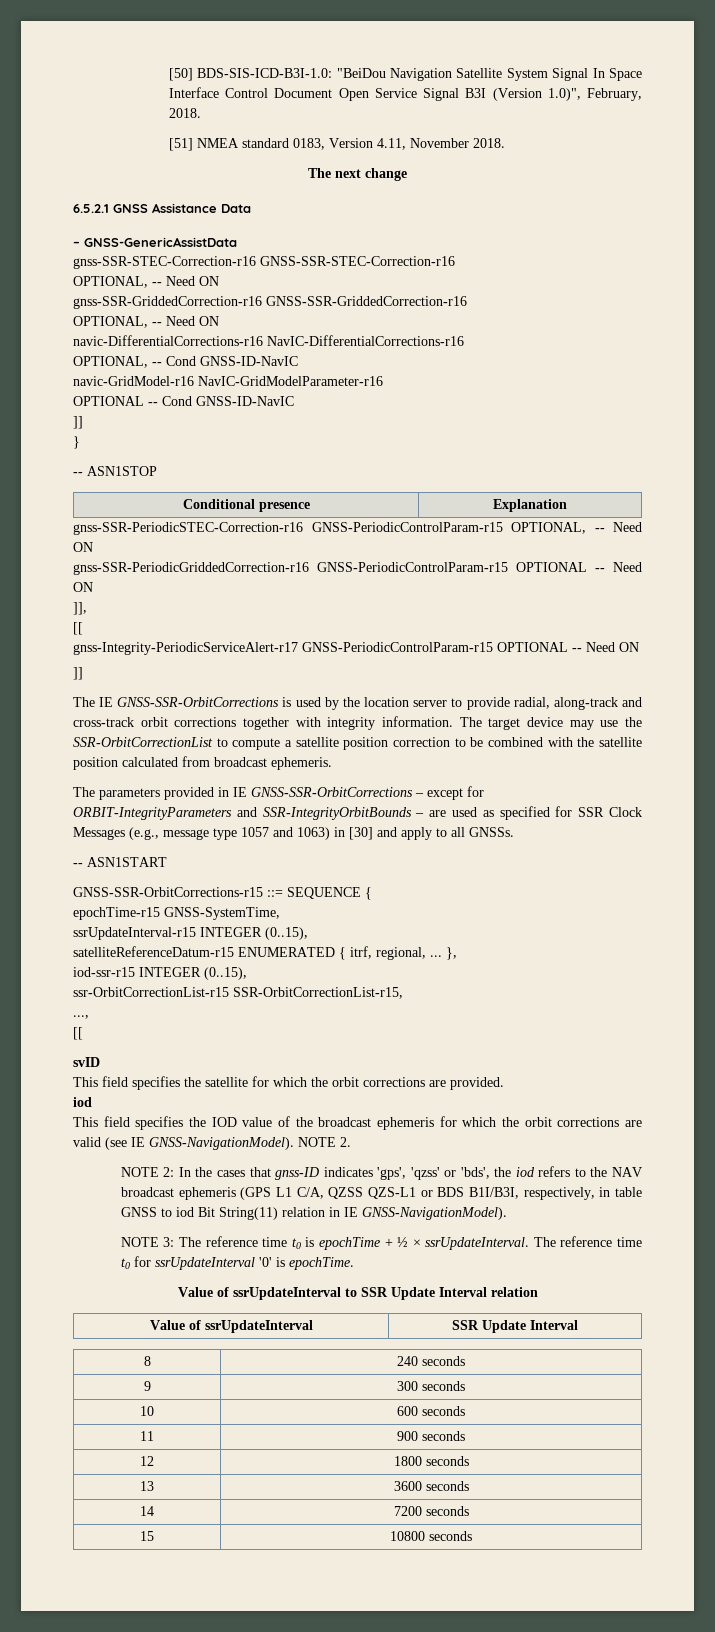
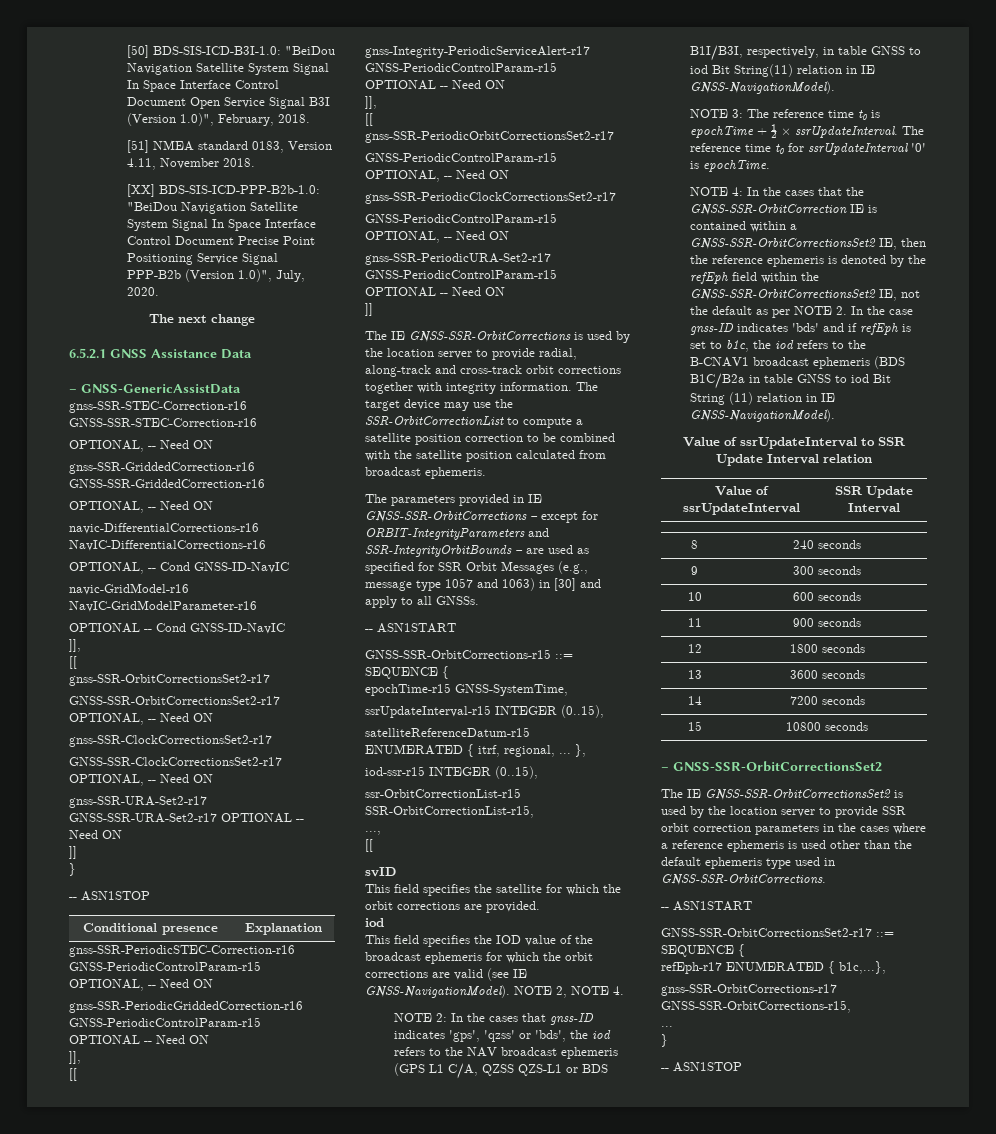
(505, 143) none -> [126,184,320,197] [126,202,298,214] [126,219,316,231] [126,236,315,245] [126,253,278,265] [126,269,305,282] [126,287,159,296] // [XX] BDS-SIS-ICD-PPP-B2b-1.0: "BeiDou Navigation Satellite System Signal In Space Interface Control Document Precise Point Positioning Service Signal PPP-B2b (Version 1.0)", July, 2020.
(294, 401) none -> [69,639,81,652] [69,656,77,669] [69,674,270,686] [69,696,280,705] [69,713,213,725] [69,735,272,747] [69,757,282,766] [69,774,213,786] [69,796,207,808] [69,813,304,823] [69,830,122,839] // ]], // [[ // gnss-SSR-OrbitCorrectionsSet2-r17 // GNSS-SSR-OrbitCorrectionsSet2-r17 OPTIONAL, -- Need ON // gnss-SSR-ClockCorrectionsSet2-r17 // GNSS-SSR-ClockCorrectionsSet2-r17 OPTIONAL, -- Need ON // gnss-SSR-URA-Set2-r17 GNSS-SSR-URA-Set2-r17 OPTIONAL -- Need ON
(639, 647) none -> [365,96,377,109] [365,113,373,126] [365,131,614,143] [365,152,557,162] [365,170,509,182] [365,192,616,204] [365,213,557,223] [365,231,509,243] [365,253,551,265] [365,269,557,279] [365,287,505,297] // ]], // [[ // gnss-SSR-PeriodicOrbitCorrectionsSet2-r17 // GNSS-PeriodicControlParam-r15 OPTIONAL, -- Need ON // gnss-SSR-PeriodicClockCorrectionsSet2-r17 // GNSS-PeriodicControlParam-r15 OPTIONAL, -- Need ON // gnss-SSR-PeriodicURA-Set2-r17 GNSS-PeriodicControlParam-r15 OPTIONAL -- Need ON
[609,807,642,817] Clock -> [466,562,497,571] Orbit
[340,1137,351,1147] 2. -> [556,986,624,998] 2, NOTE 4.
(354, 1263) none -> [689,187,864,196] [689,204,877,216] [689,221,797,232] [689,238,926,250] [689,255,926,267] [689,272,819,284] [689,289,920,301] [689,306,913,318] [689,323,911,335] [689,340,866,352] [689,356,905,369] [689,373,891,389] [689,392,835,405] [689,409,835,422] // NOTE 4: In the cases that the GNSS-SSR-OrbitCorrection IE is contained within a GNSS-SSR-OrbitCorrectionsSet2 IE, then the reference ephemeris is denoted by the refEph field within the GNSS-SSR-OrbitCorrectionsSet2 IE, not the default as per NOTE 2. In the case gnss-ID indicates 'bds' and if refEph is set to b1c, the iod refers to the B-CNAV1 broadcast ephemeris (BDS B1C/B2a in table GNSS to iod Bit String (11) relation in IE GNSS-NavigationModel).
(472, 1536) none -> [661,761,882,772] [661,789,903,801] [661,806,906,818] [661,823,926,835] [661,840,912,852] [661,857,835,869] [661,874,826,886] [661,901,752,911] [661,928,894,937] [661,944,745,957] [661,961,886,974] [661,984,837,996] [661,1000,851,1013] [661,1026,673,1027] [661,1034,668,1047] [661,1062,742,1072] // – GNSS-SSR-OrbitCorrectionsSet2 // The IE GNSS-SSR-OrbitCorrectionsSet2 is used by the location server to provide SSR orbit correction parameters in the cases where a reference ephemeris is used other than the default ephemeris type used in GNSS-SSR-OrbitCorrections. // -- ASN1START // GNSS-SSR-OrbitCorrectionsSet2-r17 ::= SEQUENCE { // refEph-r17 ENUMERATED { b1c,...}, // gnss-SSR-OrbitCorrections-r17 GNSS-SSR-OrbitCorrections-r15, // ... // } // -- ASN1STOP

